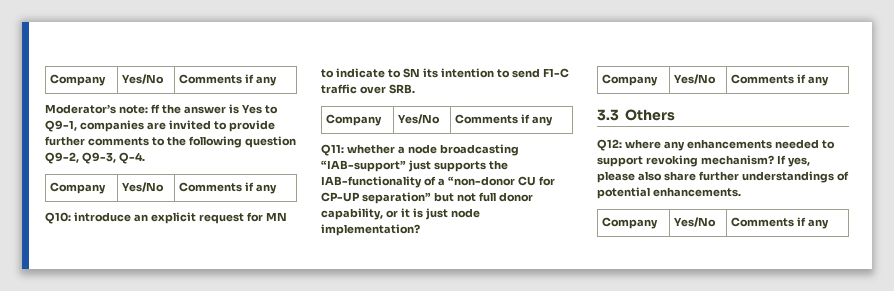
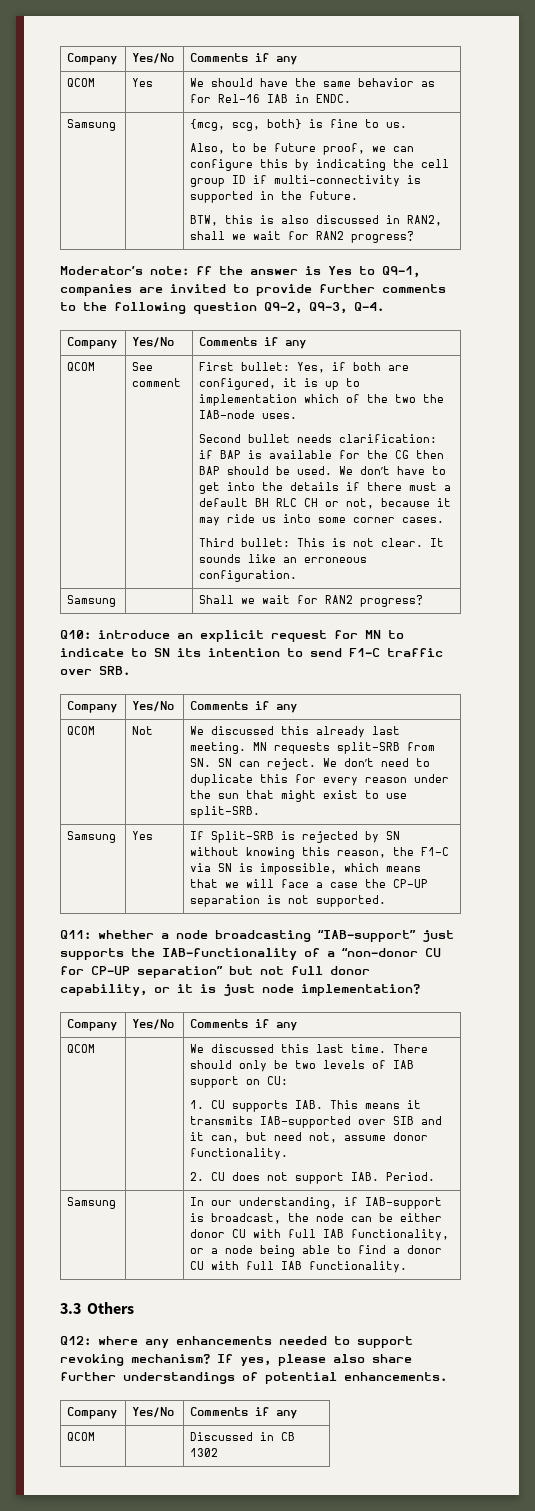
[49,74,106,86] [121,74,164,84] [178,74,277,86] Company | Yes/No | Comments if any -> [67,53,118,65] [132,53,175,64] [190,53,298,65] [67,78,96,87] [132,78,154,87] [190,78,436,87] [190,94,352,103] [67,119,117,131] [190,119,408,131] [190,143,415,155] [190,159,450,171] [190,175,422,187] [190,191,359,203] [190,215,443,226] [190,231,415,243] Company | Yes/No | Comments if any // QCOM | Yes | We should have the same behavior as for Rel-16 IAB in ENDC. // Samsung | | {mcg, scg, both} is fine to us. // Also, to be future proof, we can configure this by indicating the cell group ID if multi-connectivity is supported in the future. // BTW, this is also discussed in RAN2, shall we wait for RAN2 progress?
(277, 189) none -> [67,362,96,371] [132,362,154,371] [132,378,182,387] [199,362,410,373] [199,378,361,390] [199,394,445,406] [199,410,298,419] [199,434,438,443] [199,450,445,459] [199,466,447,475] [199,482,452,494] [199,498,452,509] [199,514,445,526] [199,538,445,547] [199,554,368,563] [199,570,298,582] [67,595,117,607] [199,595,424,607] // QCOM | See comment | First bullet: Yes, if both are configured, it is up to implementation which of the two the IAB-node uses. // Second bullet needs clarification: if BAP is available for the CG then BAP should be used. We don’t have to get into the details if there must a default BH RLC CH or not, because it may ride us into some corner cases. // Third bullet: This is not clear. It sounds like an erroneous configuration. // Samsung | | Shall we wait for RAN2 progress?
(553, 121) none -> [67,726,96,735] [132,726,154,735] [190,726,401,738] [190,742,436,754] [190,758,431,770] [190,774,450,786] [190,790,408,802] [190,806,261,818] [67,831,117,843] [132,831,154,840] [190,831,401,843] [190,847,450,859] [190,863,422,875] [190,879,429,888] [190,895,387,907] // QCOM | Not | We discussed this already last meeting. MN requests split-SRB from SN. SN can reject. We don’t need to duplicate this for every reason under the sun that might exist to use split-SRB. // Samsung | Yes | If Split-SRB is rejected by SN without knowing this reason, the F1-C via SN is impossible, which means that we will face a case the CP-UP separation is not supported.
(829, 81) none -> [67,1044,96,1053] [190,1044,429,1053] [190,1060,415,1072] [190,1076,289,1088] [190,1100,422,1112] [190,1116,443,1128] [190,1132,429,1143] [190,1148,289,1160] [190,1172,436,1184] [67,1197,117,1209] [190,1197,443,1209] [190,1213,443,1224] [190,1229,450,1241] [190,1245,443,1257] [190,1261,408,1273] // QCOM | | We discussed this last time. There should only be two levels of IAB support on CU: // 1. CU supports IAB. This means it transmits IAB-supported over SIB and it can, but need not, assume donor functionality. // 2. CU does not support IAB. Period. // Samsung | | In our understanding, if IAB-support is broadcast, the node can be either donor CU with full IAB functionality, or a node being able to find a donor CU with full IAB functionality.
(829, 224) none -> [67,1432,96,1441] [190,1432,296,1441] [190,1448,219,1457] // QCOM | | Discussed in CB 1302

